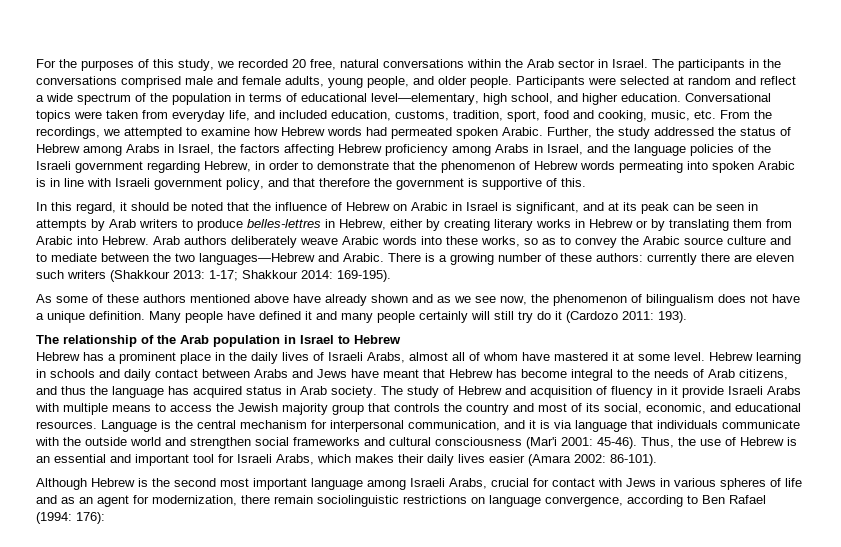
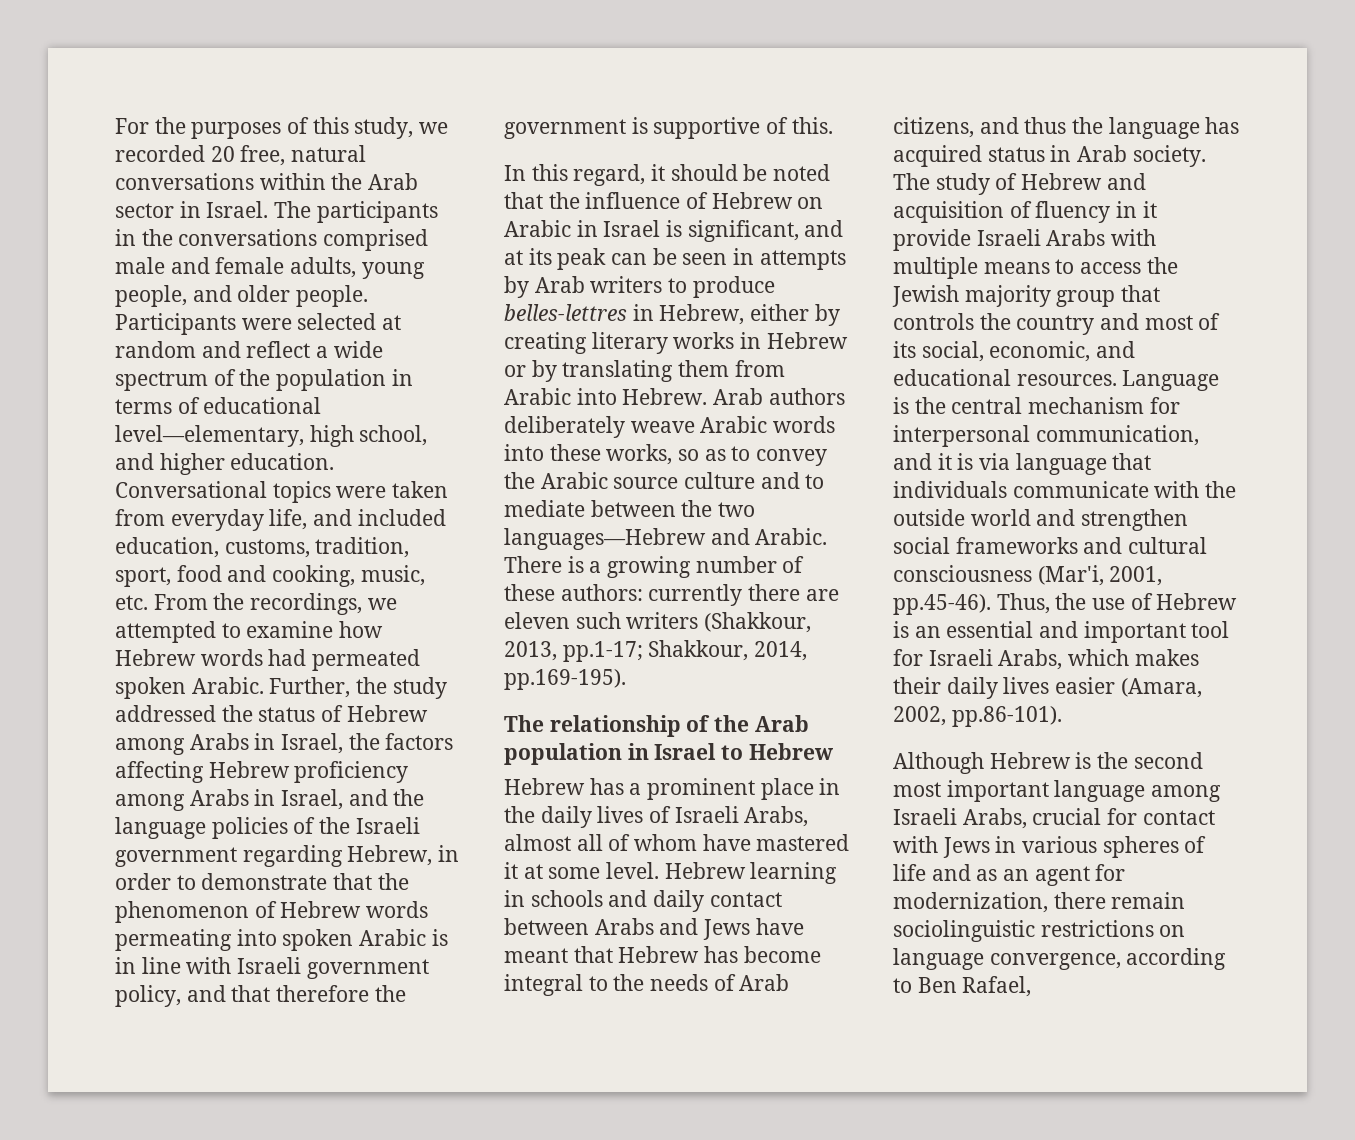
[110,270,391,282] [36,294,800,306] [36,311,687,323] (Shakkour 2013: 1-17; Shakkour 2014: 169-195). // As some of these authors mentioned above have already shown and as we see now, the phenomenon of bilingualism does not have a unique definition. Many people have defined it and many people certainly will still try do it (Cardozo 2011: 193). -> [704,612,812,633] [504,640,808,662] [504,669,626,690] (Shakkour, 2013, pp.1-17; Shakkour, 2014, pp.169-195).
[526,437,637,449] (Mar'i 2001: 45-46). -> [1037,565,1163,586] [893,594,991,615] (Mar'i, 2001, pp.45-46).
[528,454,657,466] (Amara 2002: 86-101). -> [1120,678,1202,698] [893,706,1062,727] (Amara, 2002, pp.86-101).
[729,495,766,504] [36,512,105,524] Rafael (1994: 176): -> [962,976,1032,997] Rafael,

